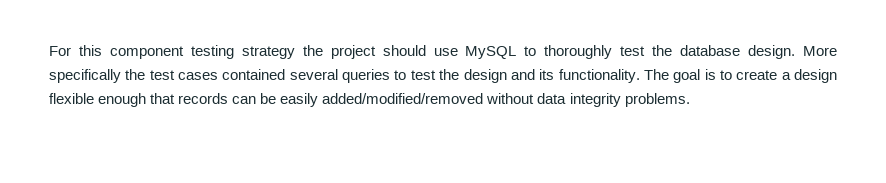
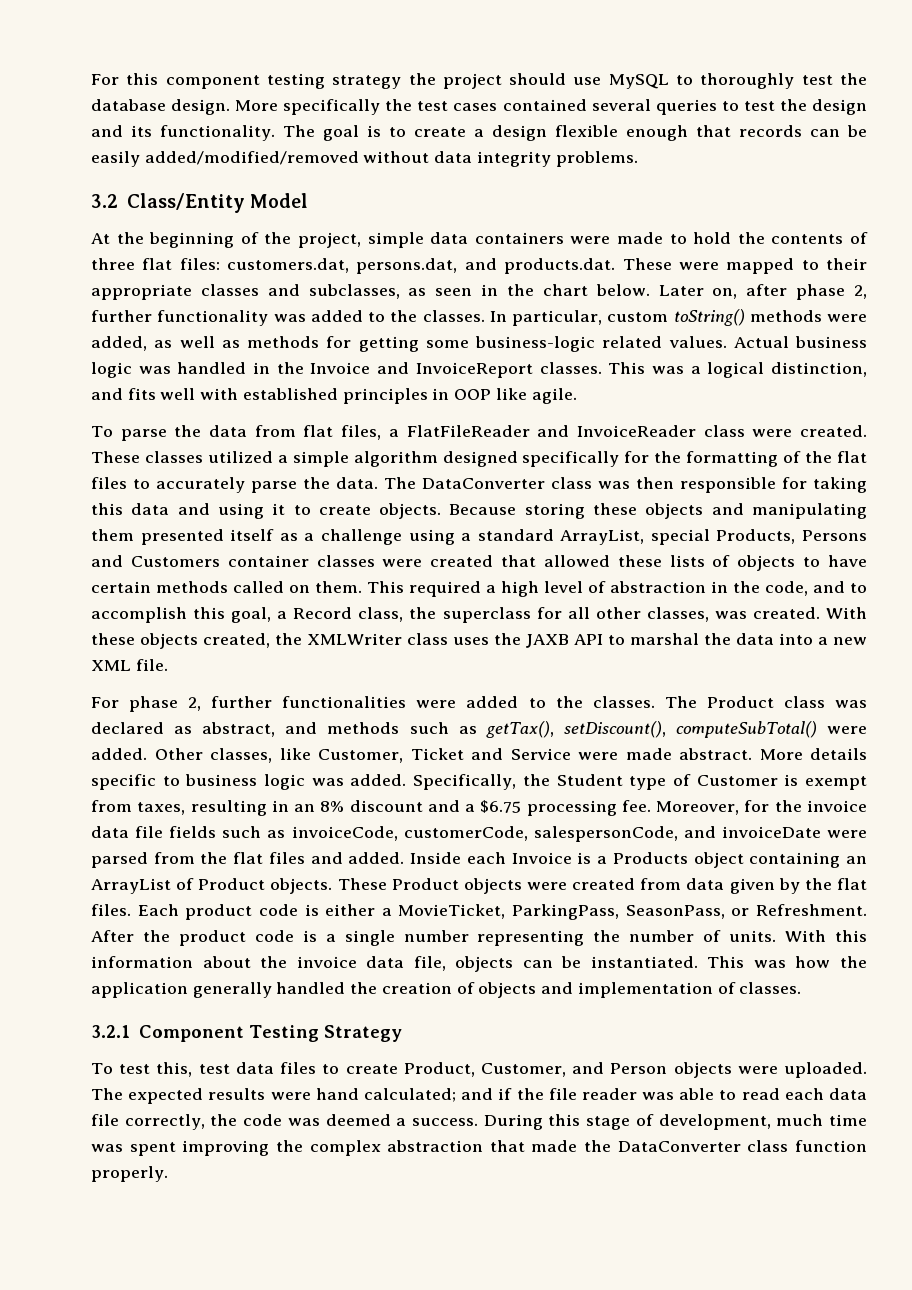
(690, 100) none -> [91,193,309,213] [91,232,869,248] [91,258,868,274] [91,284,867,300] [91,309,867,326] [91,336,867,352] [91,362,868,378] [91,388,577,404] [91,425,868,441] [91,451,867,467] [91,477,867,493] [91,503,867,519] [91,529,868,545] [91,555,867,571] [91,581,867,597] [91,607,867,623] [91,633,867,649] [91,659,168,671] [91,696,868,712] [91,721,867,738] [91,748,867,763] [91,774,868,790] [91,800,867,816] [91,826,868,842] [91,852,868,868] [91,878,867,894] [91,904,867,920] [91,930,868,946] [91,956,868,972] [91,982,802,998] [91,1025,402,1042] [91,1062,868,1078] [91,1088,867,1104] [91,1114,867,1130] [91,1140,867,1156] [91,1166,168,1182] // 3.2 Class/Entity Model // At the beginning of the project, simple data containers were made to hold the contents of three flat files: customers.dat, persons.dat, and products.dat. These were mapped to their appropriate classes and subclasses, as seen in the chart below. Later on, after phase 2, further functionality was added to the classes. In particular, custom toString() methods were added, as well as methods for getting some business-logic related values. Actual business logic was handled in the Invoice and InvoiceReport classes. This was a logical distinction, and fits well with established principles in OOP like agile. // To parse the data from flat files, a FlatFileReader and InvoiceReader class were created. These classes utilized a simple algorithm designed specifically for the formatting of the flat files to accurately parse the data. The DataConverter class was then responsible for taking this data and using it to create objects. Because storing these objects and manipulating them presented itself as a challenge using a standard ArrayList, special Products, Persons and Customers container classes were created that allowed these lists of objects to have certain methods called on them. This required a high level of abstraction in the code, and to accomplish this goal, a Record class, the superclass for all other classes, was created. With these objects created, the XMLWriter class uses the JAXB API to marshal the data into a new XML file. // For phase 2, further functionalities were added to the classes. The Product class was declared as abstract, and methods such as getTax(), setDiscount(), computeSubTotal() were added. Other classes, like Customer, Ticket and Service were made abstract. More details specific to business logic was added. Specifically, the Student type of Customer is exempt from taxes, resulting in an 8% discount and a $6.75 processing fee. Moreover, for the invoice data file fields such as invoiceCode, customerCode, salespersonCode, and invoiceDate were parsed from the flat files and added. Inside each Invoice is a Products object containing an ArrayList of Product objects. These Product objects were created from data given by the flat files. Each product code is either a MovieTicket, ParkingPass, SeasonPass, or Refreshment. After the product code is a single number representing the number of units. With this information about the invoice data file, objects can be instantiated. This was how the application generally handled the creation of objects and implementation of classes. // 3.2.1 Component Testing Strategy // To test this, test data files to create Product, Customer, and Person objects were uploaded. The expected results were hand calculated; and if the file reader was able to read each data file correctly, the code was deemed a success. During this stage of development, much time was spent improving the complex abstraction that made the DataConverter class function properly.

